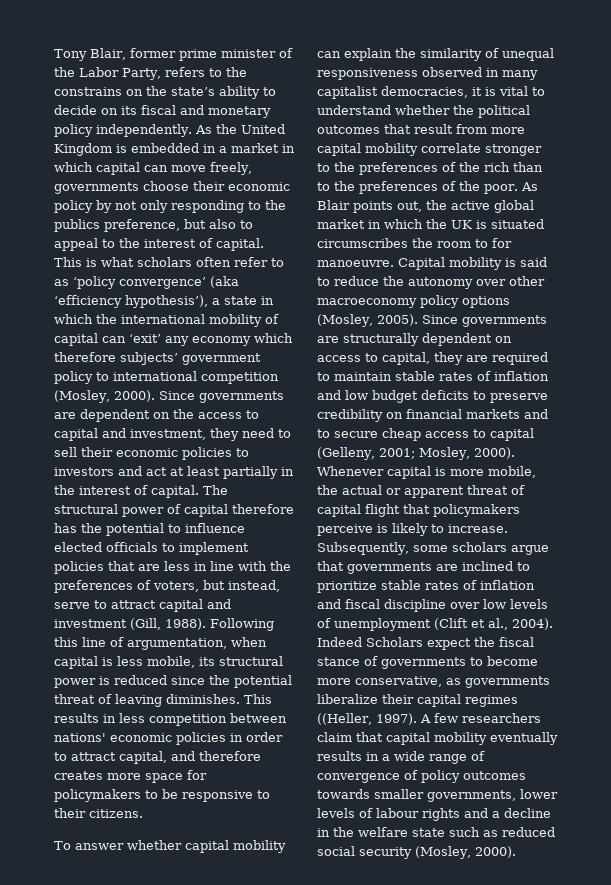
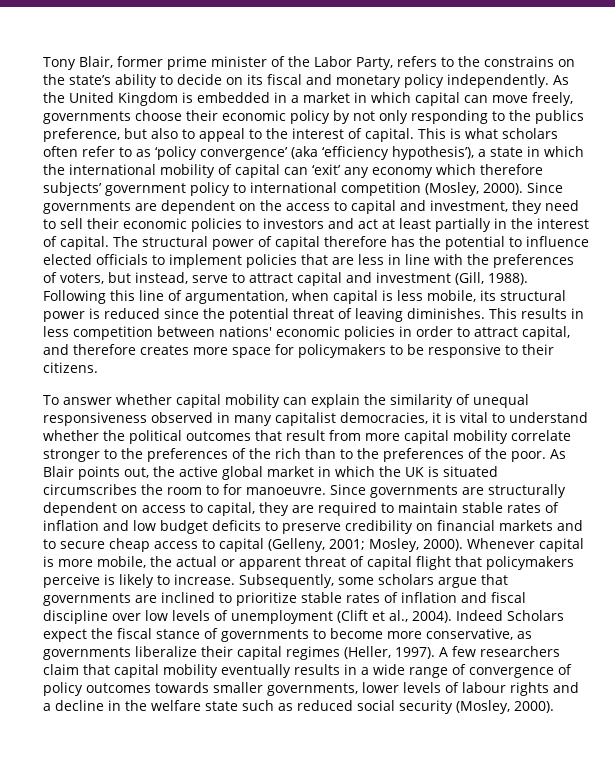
[398,257,547,270] [317,276,545,289] [317,295,510,308] [317,314,418,327] Capital mobility is said to reduce the autonomy over other macroeconomy policy options (Mosley, 2005). -> (326, 491) none
[317,713,372,725] ((Heller, -> [344,646,391,659] (Heller,

